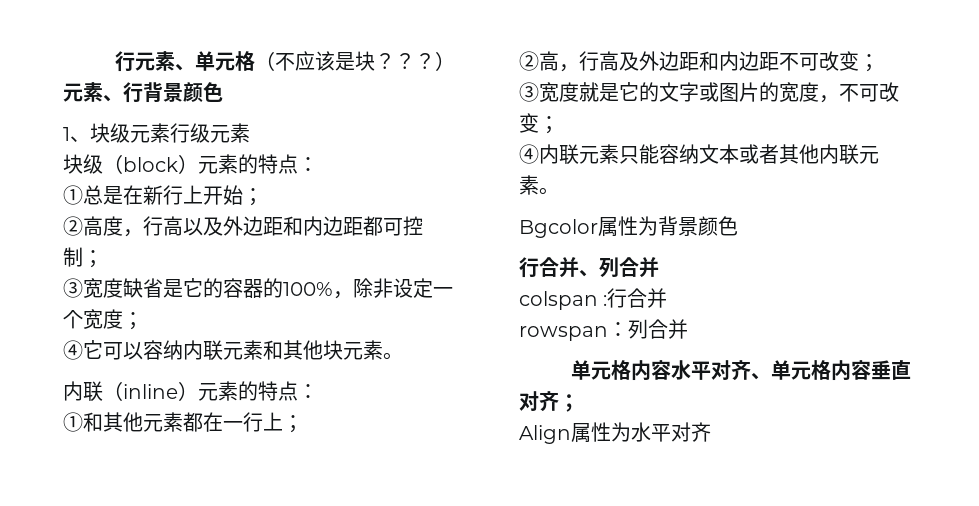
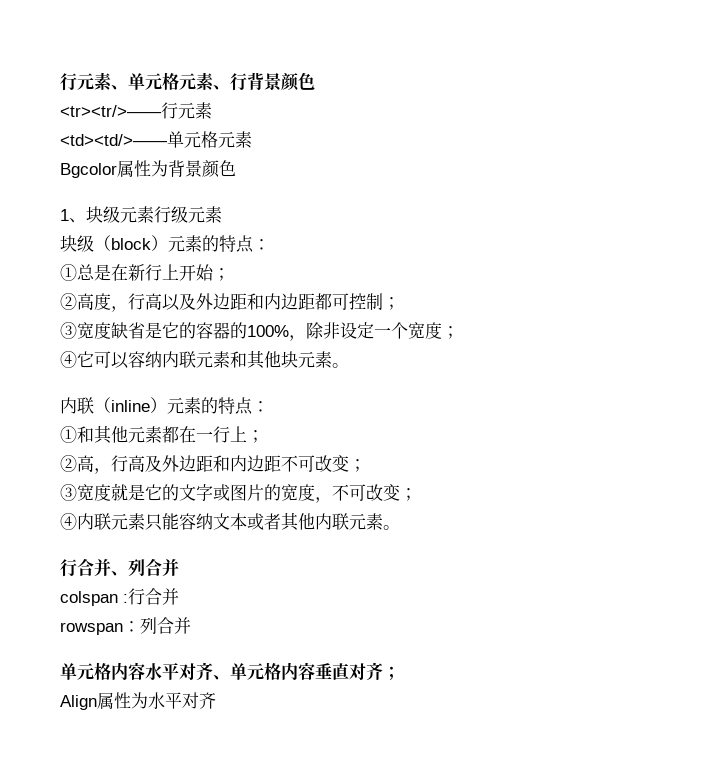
[254,51,455,71] （不应该是块？？？） -> (179, 81) none
(223, 92) none -> [60,102,212,119] [60,131,252,148] [60,160,236,178] // <tr><tr/>——行元素 // <td><td/>——单元格元素 // Bgcolor属性为背景颜色
[519,216,738,238] // Bgcolor属性为背景颜色 -> (400, 527) none

